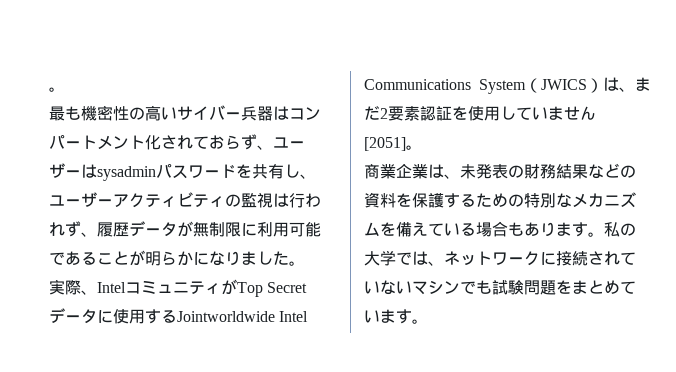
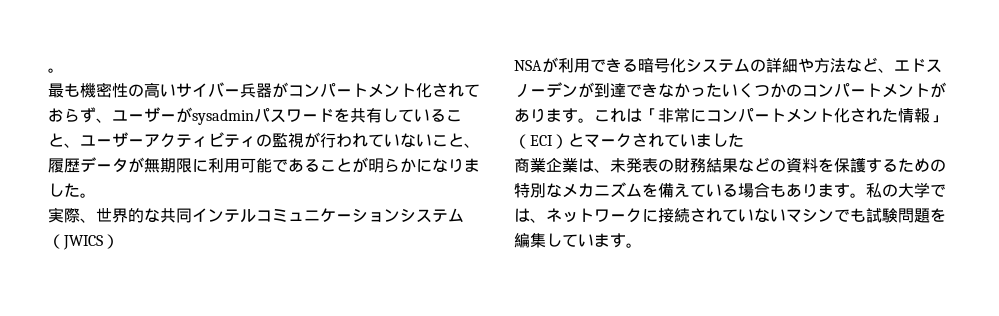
[273,106,289,120] は -> [272,82,288,98] が
[81,164,97,178] は -> [176,107,192,123] が
(300, 171) none -> [398,109,462,122] [48,133,64,147] ていること
[273,193,321,208] [49,221,81,237] は行われず -> [304,132,464,148] が行われていないこと
[209,222,225,237] 制 -> [160,158,176,173] 期
[97,279,308,297] [49,308,309,324] [364,77,651,94] [364,106,596,121] [364,137,422,151] IntelコミュニティがTop Secretデータに使用するJointworldwide Intel Communications System（JWICS）は、まだ2要素認証を使用していません[2051]。 -> [96,208,464,223] [48,234,119,250] [514,57,942,73] [514,82,946,98] [514,108,946,123] [514,133,744,149] 世界的な共同インテルコミュニケーションシステム（JWICS） // NSAが利用できる暗号化システムの詳細や方法など、エドスノーデンが到達できなかったいくつかのコンパートメントがあります。これは「非常にコンパートメント化された情報」（ECI）とマークされていました
[572,280,620,294] まとめ -> [514,233,562,248] 編集し

